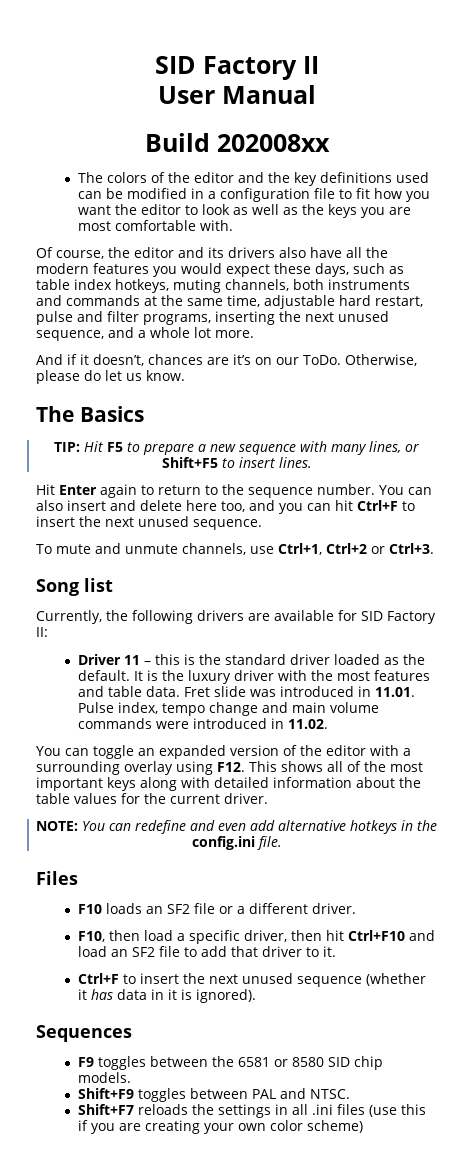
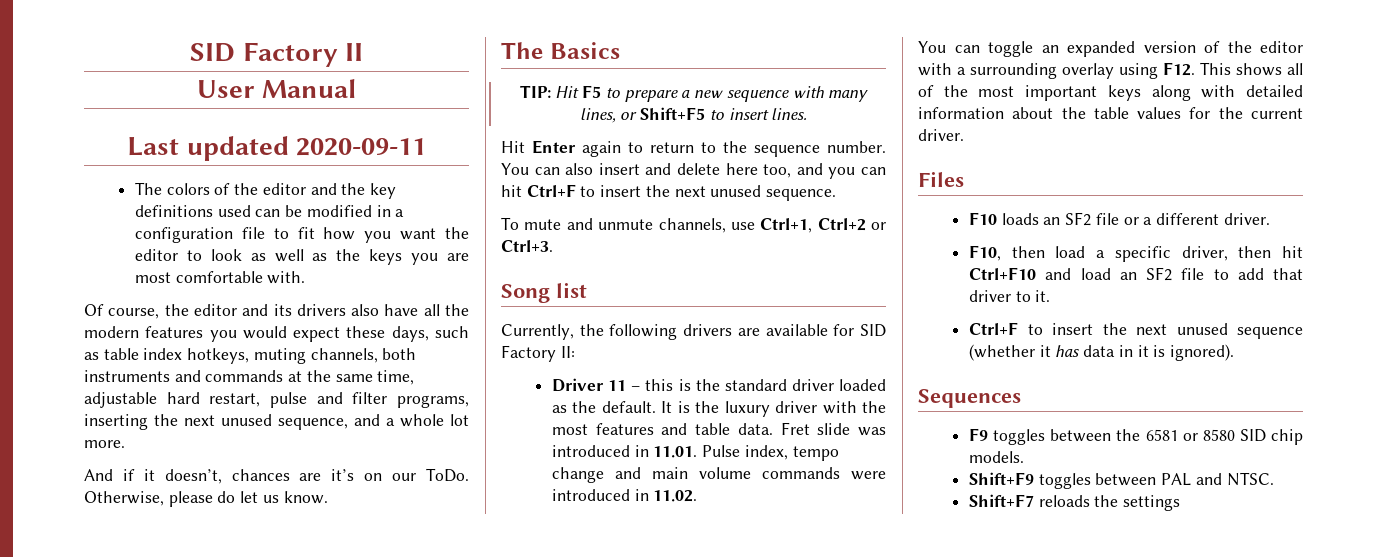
[144,133,330,152] Build 202008xx -> [127,136,426,161] Last updated 2020-09-11
[36,820,437,834] [191,836,282,850] // NOTE: You can redefine and even add alternative hotkeys in the config.ini file. -> (964, 135) none
[274,1104,426,1117] [77,1120,363,1134] in all .ini files (use this if you are creating your own color scheme) -> (1181, 503) none

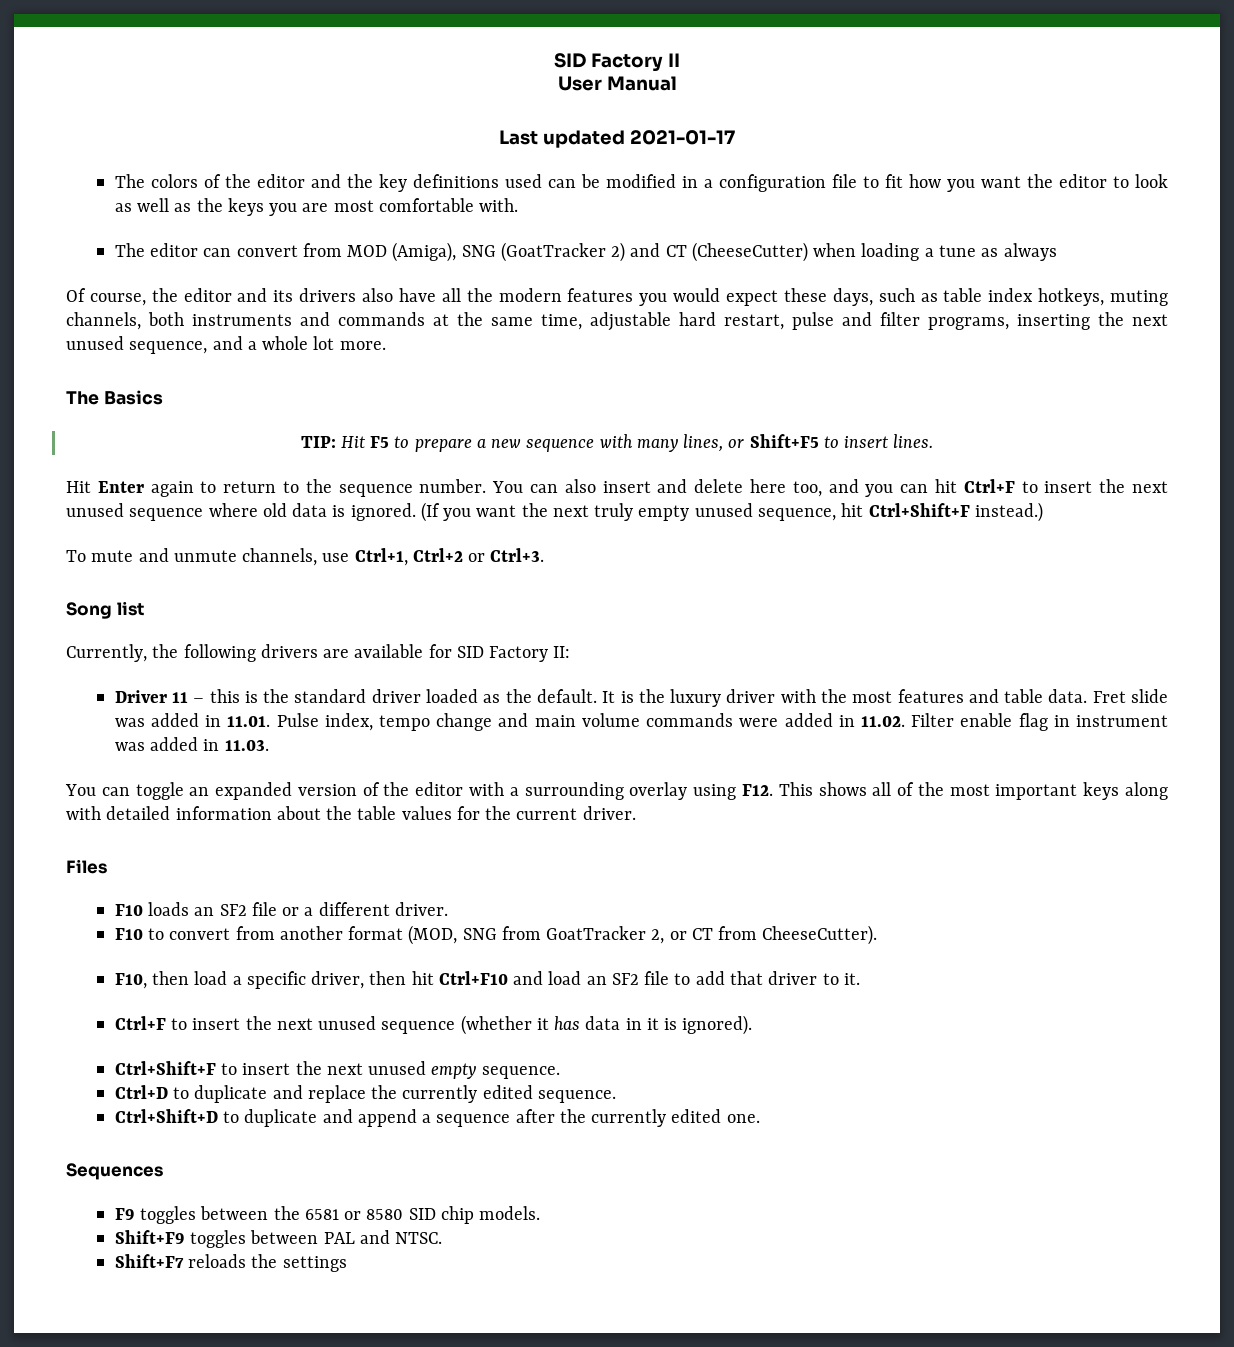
[295,138,426,156] 2020-09-11 -> [629,130,735,145] 2021-01-17
(306, 277) none -> [114,242,1057,262] // The editor can convert from MOD (Amiga), SNG (GoatTracker 2) and CT (CheeseCutter) when loading a tune as always
[84,468,469,484] [84,491,328,507] // And if it doesn’t, chances are it’s on our ToDo. Otherwise, please do let us know. -> (386, 345) none
[766,189,837,201] sequence. -> [129,502,1043,522] sequence where old data is ignored. (If you want the next truly empty unused sequence, hit Ctrl+Shift+F instead.)
[551,445,630,457] introduced -> [150,713,199,727] added
[551,489,630,501] introduced -> [784,713,833,727] added
(698, 496) none -> [911,713,1169,731] [114,737,269,751] Filter enable flag in instrument was added in 11.03.
(1270, 219) none -> [114,925,878,945] // F10 to convert from another format (MOD, SNG from GoatTracker 2, or CT from CheeseCutter).
(1235, 352) none -> [114,1061,560,1079] [114,1085,616,1103] [114,1109,760,1127] // Ctrl+Shift+F to insert the next unused empty sequence. // Ctrl+D to duplicate and replace the currently edited sequence. // Ctrl+Shift+D to duplicate and append a sequence after the currently edited one.

